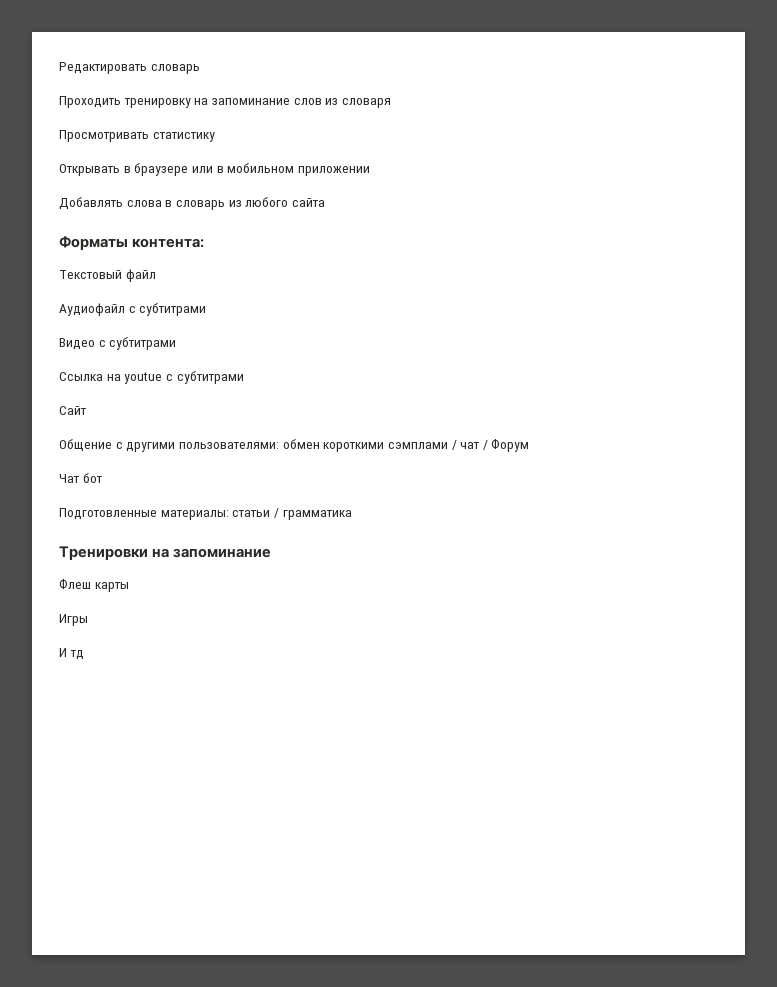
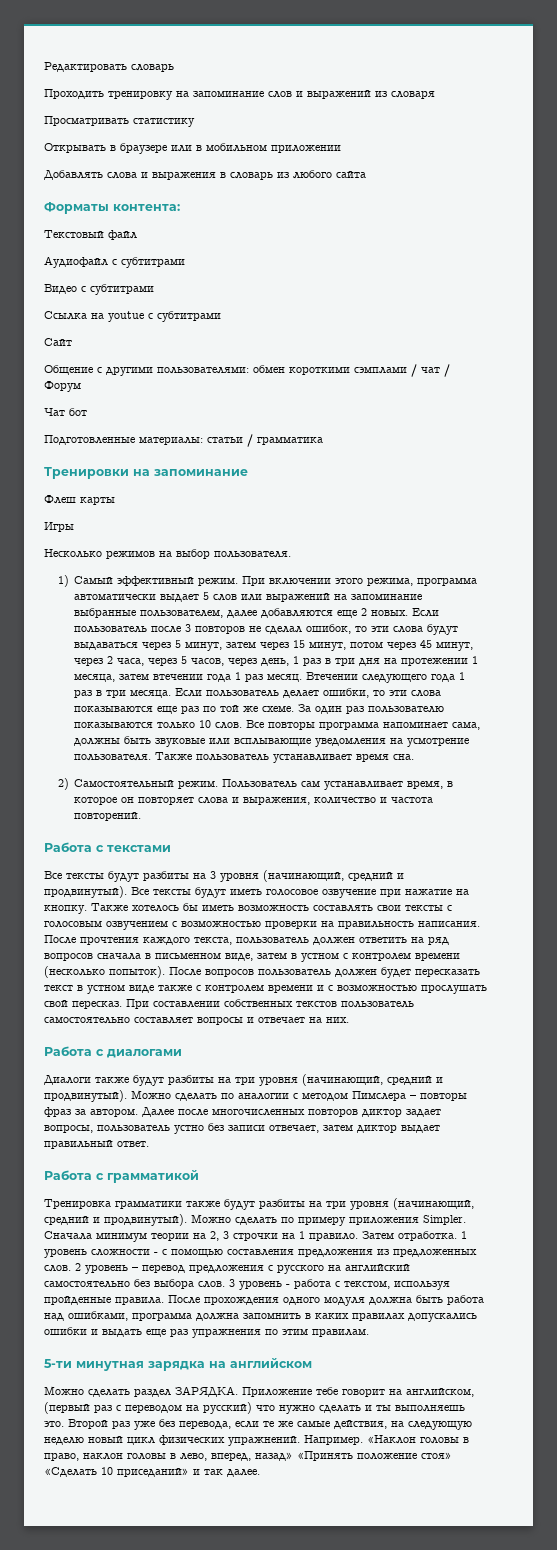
(322, 101) none -> [296,90,371,99] и выражений
[59,130,149,142] Просмотривать -> [44,116,129,126] Просматривать
(162, 203) none -> [141,172,216,180] и выражения
[59,648,84,660] И тд -> [44,549,291,559] [57,575,478,587] [74,592,423,602] [74,608,440,618] [74,624,459,635] [74,640,474,651] [74,656,479,666] [74,672,466,683] [74,688,442,698] [74,704,445,714] [74,720,481,730] [74,736,470,747] [74,752,415,763] [57,778,454,790] [74,797,434,805] [74,812,142,821] [44,842,171,852] [44,870,404,882] [44,886,469,898] [44,903,452,914] [44,920,480,930] [44,935,449,945] [44,952,460,962] [44,966,480,978] [44,984,487,994] [44,999,414,1009] [44,1016,349,1025] [44,1046,182,1058] [44,1074,443,1086] [44,1090,467,1102] [44,1107,441,1117] [44,1123,440,1134] [44,1140,149,1149] [44,1170,199,1183] [44,1198,474,1210] [44,1214,466,1226] [44,1231,467,1242] [44,1248,477,1258] [44,1263,410,1274] [44,1279,450,1290] [44,1295,484,1306] [44,1311,477,1322] [44,1327,369,1338] [44,1358,312,1371] [44,1386,474,1397] [44,1402,465,1414] [44,1419,472,1430] [44,1435,469,1446] [44,1451,452,1461] [44,1467,260,1477] Несколько режимов на выбор пользователя. // 1) Самый эффективный режим. При включении этого режима, программа автоматически выдает 5 слов или выражений на запоминание выбранные пользователем, далее добавляются еще 2 новых. Если пользователь после 3 повторов не сделал ошибок, то эти слова будут выдаваться через 5 минут, затем через 15 минут, потом через 45 минут, через 2 часа, через 5 часов, через день, 1 раз в три дня на протежении 1 месяца, затем втечении года 1 раз месяц. Втечении следующего года 1 раз в три месяца. Если пользователь делает ошибки, то эти слова показываются еще раз по той же схеме. За один раз пользователю показываются только 10 слов. Все повторы программа напоминает сама, должны быть звуковые или всплывающие уведомления на усмотрение пользователя. Также пользователь устанавливает время сна. // 2) Самостоятельный режим. Пользователь сам устанавливает время, в которое он повторяет слова и выражения, количество и частота повторений. // Работа с текстами // Все тексты будут разбиты на 3 уровня (начинающий, средний и продвинутый). Все тексты будут иметь голосовое озвучение при нажатие на кнопку. Также хотелось бы иметь возможность составлять свои тексты с голосовым озвучением с возможностью проверки на правильность написания. После прочтения каждого текста, пользователь должен ответить на ряд вопросов сначала в письменном виде, затем в устном с контролем времени (несколько попыток). После вопросов пользователь должен будет пересказать текст в устном виде также с контролем времени и с возможностью прослушать свой пересказ. При составлении собственных текстов пользователь самостоятельно составляет вопросы и отвечает на них. // Работа с диалогами // Диалоги также будут разбиты на три уровня (начинающий, средний и продвинутый). Можно сделать по аналогии с методом Пимслера – повторы фраз за автором. Далее после многочисленных повторов диктор задает вопросы, пользователь устно без записи отвечает, затем диктор выдает правильный ответ. // Работа с грамматикой // Тренировка грамматики также будут разбиты на три уровня (начинающий, средний и продвинутый). Можно сделать по примеру приложения Simpler. Сначала минимум теории на 2, 3 строчки на 1 правило. Затем отработка. 1 уровень сложности - с помощью составления предложения из предложенных слов. 2 уровень – перевод предложения с русского на английский самостоятельно без выбора слов. 3 уровень - работа с текстом, используя пройденные правила. После прохождения одного модуля должна быть работа над ошибками, программа должна запомнить в каких правилах допускались ошибки и выдать еще раз упражнения по этим правилам. // 5-ти минутная зарядка на английском // Можно сделать раздел ЗАРЯДКА. Приложение тебе говорит на английском, (первый раз с переводом на русский) что нужно сделать и ты выполняешь это. Второй раз уже без перевода, если те же самые действия, на следующую неделю новый цикл физических упражнений. Например. «Наклон головы в право, наклон головы в лево, вперед, назад» «Принять положение стоя» «Сделать 10 приседаний» и так далее.

